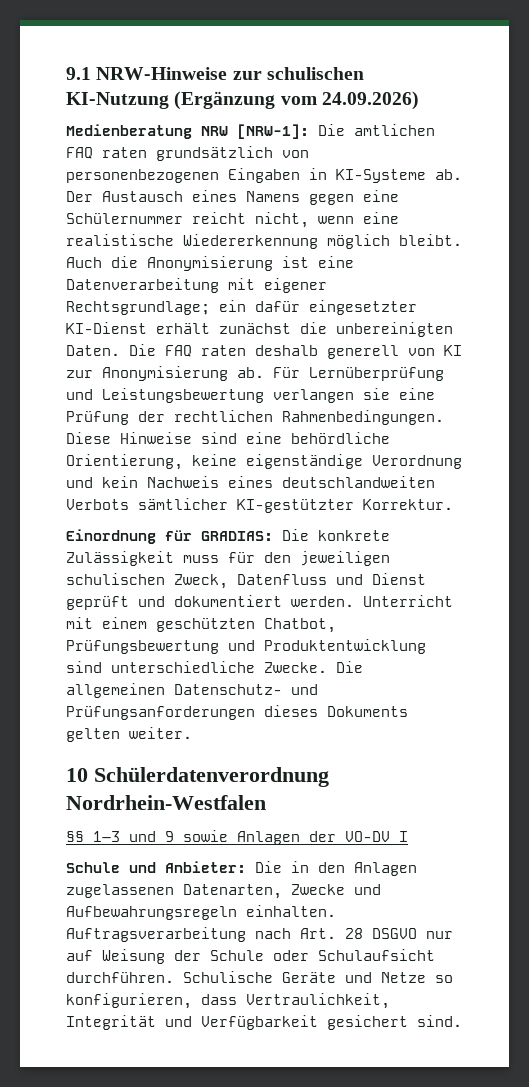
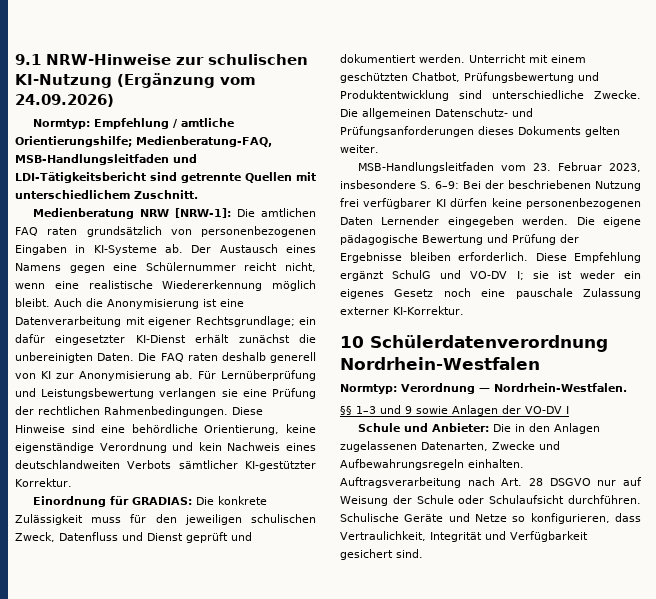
(419, 100) none -> [33,118,235,129] [15,136,272,147] [15,154,197,165] [15,172,316,183] [15,190,198,199] // Normtyp: Empfehlung / amtliche Orientierungshilfe; Medienberatung-FAQ, MSB-Handlungsleitfaden und LDI-Tätigkeitsbericht sind getrennte Quellen mit unterschiedlichem Zuschnitt.
(192, 733) none -> [358,162,641,173] [340,180,641,191] [340,198,641,209] [340,216,641,227] [340,234,579,245] [340,252,641,263] [340,270,641,281] [340,288,641,299] [340,306,464,315] // MSB-Handlungsleitfaden vom 23. Februar 2023, insbesondere S. 6–9: Bei der beschriebenen Nutzung frei verfügbarer KI dürfen keine personenbezogenen Daten Lernender eingegeben werden. Die eigene pädagogische Bewertung und Prüfung der Ergebnisse bleiben erforderlich. Diese Empfehlung ergänzt SchulG und VO-DV I; sie ist weder ein eigenes Gesetz noch eine pauschale Zulassung externer KI-Korrektur.
(266, 802) none -> [340,383,627,394] // Normtyp: Verordnung — Nordrhein-Westfalen.

